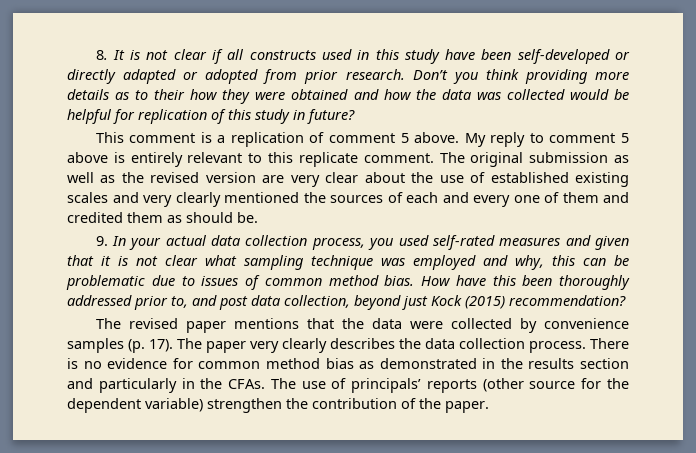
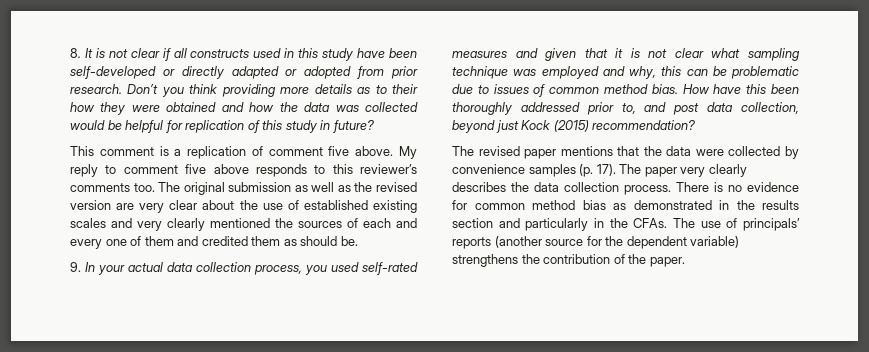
[400,133,409,143] 5 -> [328,146,350,156] five
[621,133,629,143] [67,152,434,167] 5 above is entirely relevant to this replicate comment. -> [185,164,417,177] [70,183,155,192] five above responds to this reviewer’s comments too.
[482,378,524,392] (other -> [494,236,542,248] (another
[207,398,282,413] strengthen -> [452,254,518,267] strengthens

